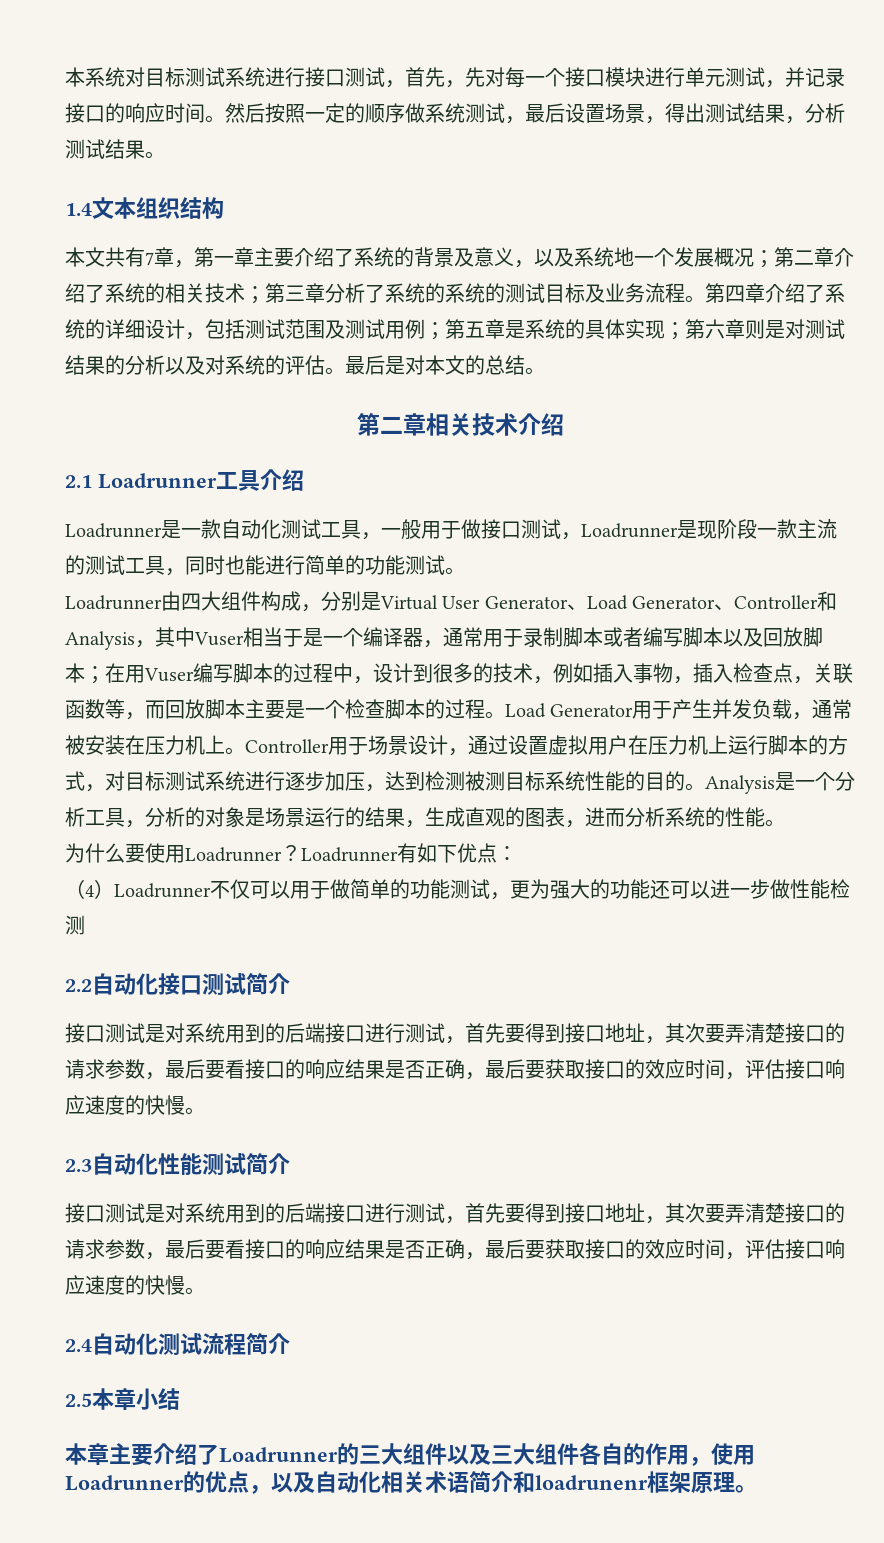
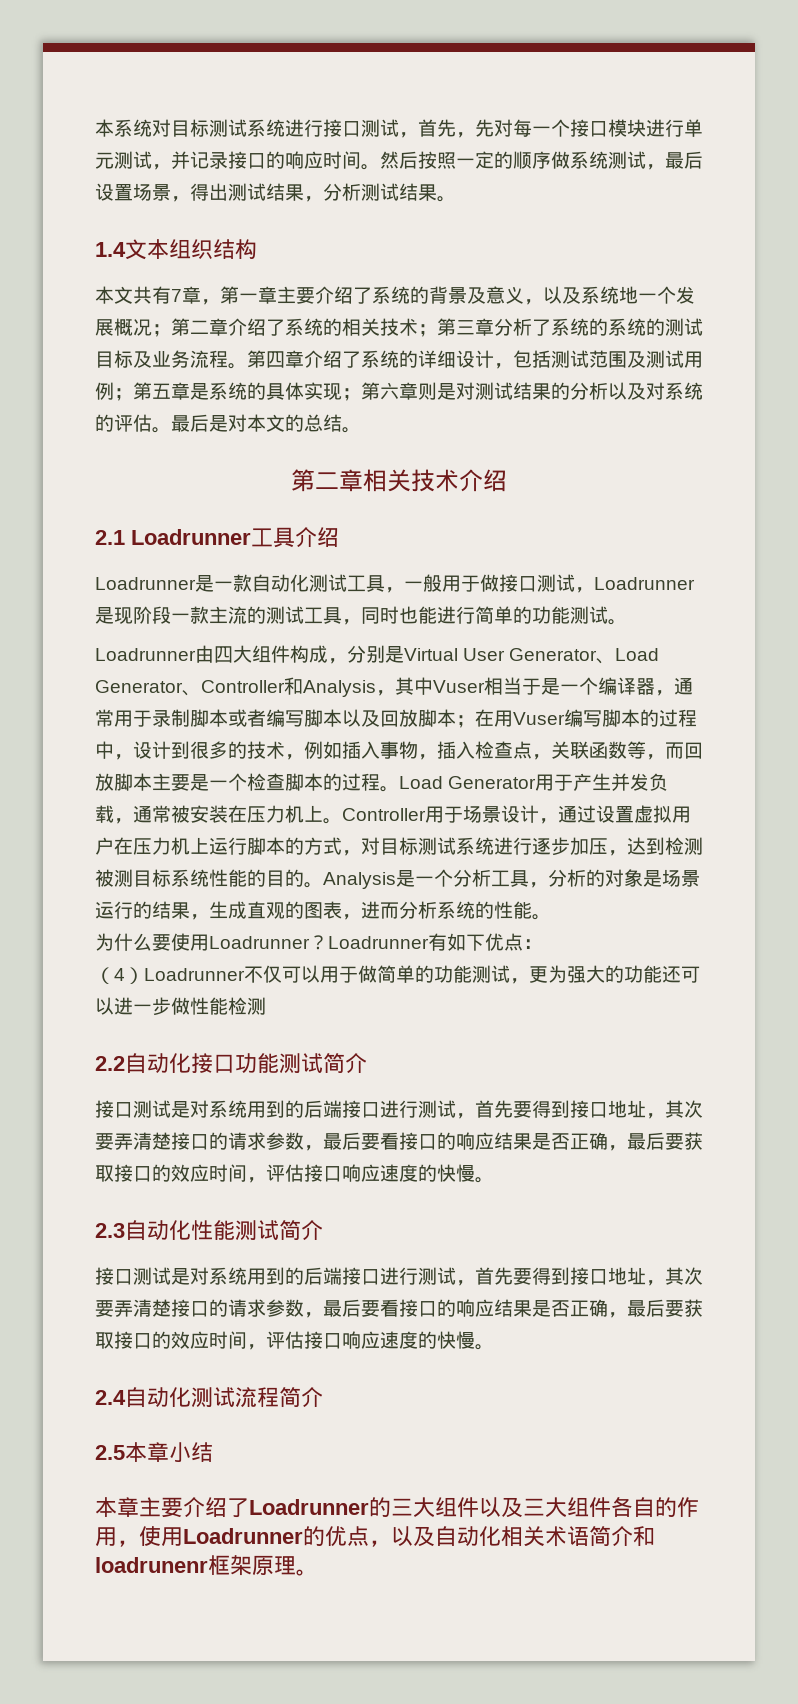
(202, 985) none -> [235,1053,279,1073] 功能

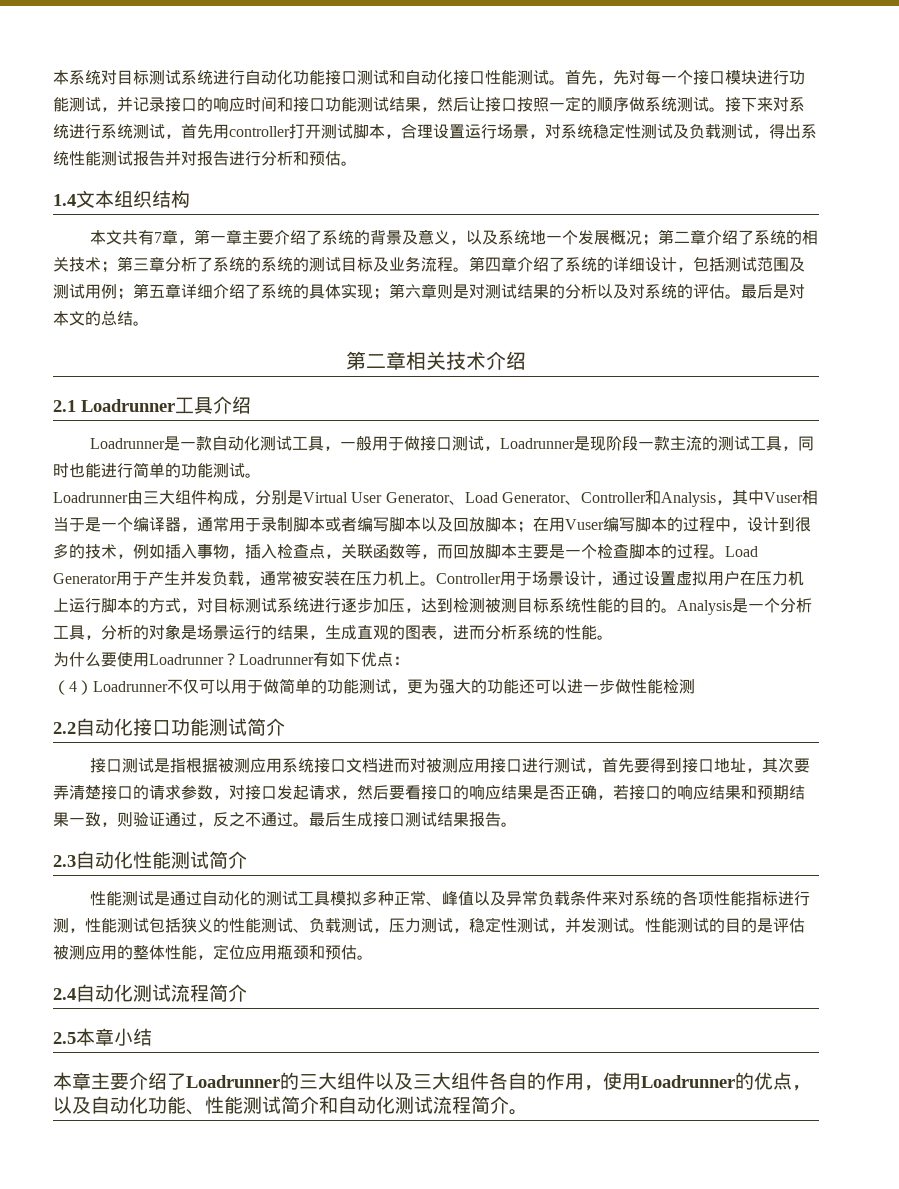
[323,119,418,138] 接口测试， -> [245,70,565,85] 自动化功能接口测试和自动化接口性能测试。
[684,119,703,137] [95,152,114,169] 单元 -> [789,70,805,85] [53,97,69,112] 功能
[361,151,418,170] 。然后 -> [277,97,517,112] 和接口功能测试结果，然后让接口
[646,151,703,170] [95,183,437,202] ，最后设置场景，得出测试结果，分析测试结果 -> [709,97,805,112] [53,123,817,139] [53,150,341,166] 。接下来对系统进行系统测试，首先用controller打开测试脚本，合理设置运行场景，对系统稳定性测试及负载测试，得出系统性能测试报告并对报告进行分析和预估
[190,383,209,400] 是 -> [181,284,261,299] 详细介绍了
[214,646,233,663] 四 -> [143,491,159,504] 三
[190,1100,342,1118] 对系统用到的后端 -> [170,758,491,773] 指根据被测应用系统接口文档进而对被测应用
[323,1132,703,1151] [95,1164,475,1183] 最后要看接口的响应结果是否正确，最后要获取接口的效应时间，评估接口响应速度的快慢 -> [229,784,805,800] [53,812,501,827] 对接口发起请求，然后要看接口的响应结果是否正确，若接口的响应结果和预期结果一致，则验证通过，反之不通过。最后生成接口测试结果报告
[95,1267,703,1286] [95,1299,703,1318] [95,1331,475,1350] 接口测试是对系统用到的后端接口进行测试，首先要得到接口地址，其次要弄清楚接口的请求参数，最后要看接口的响应结果是否正确，最后要获取接口的效应时间，评估接口响应速度的快慢 -> [90,890,811,906] [53,917,805,933] [53,944,357,960] 性能测试是通过自动化的测试工具模拟多种正常、峰值以及异常负载条件来对系统的各项性能指标进行测，性能测试包括狭义的性能测试、负载测试，压力测试，稳定性测试，并发测试。性能测试的目的是评估被测应用的整体性能，定位应用瓶颈和预估
[501,1526,655,1547] [95,1555,296,1576] 相关术语简介和loadrunenr框架原理 -> [148,1096,509,1115] 功能、性能测试简介和自动化测试流程简介

